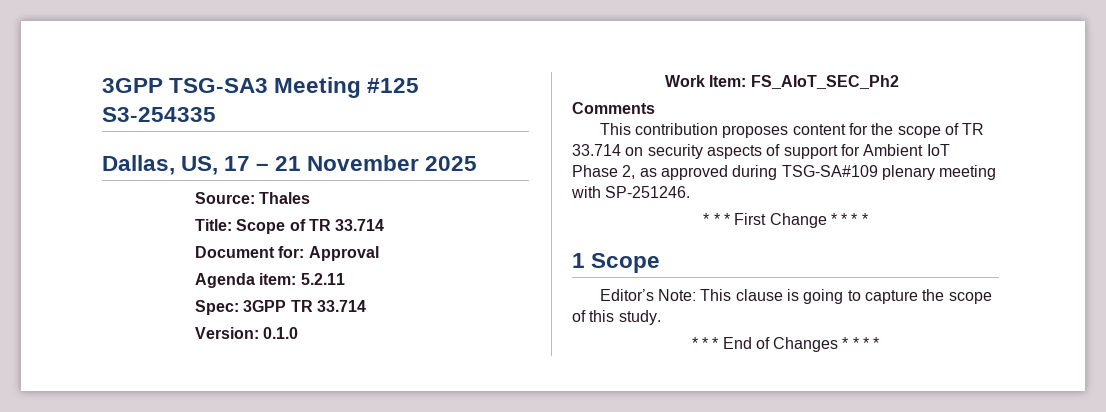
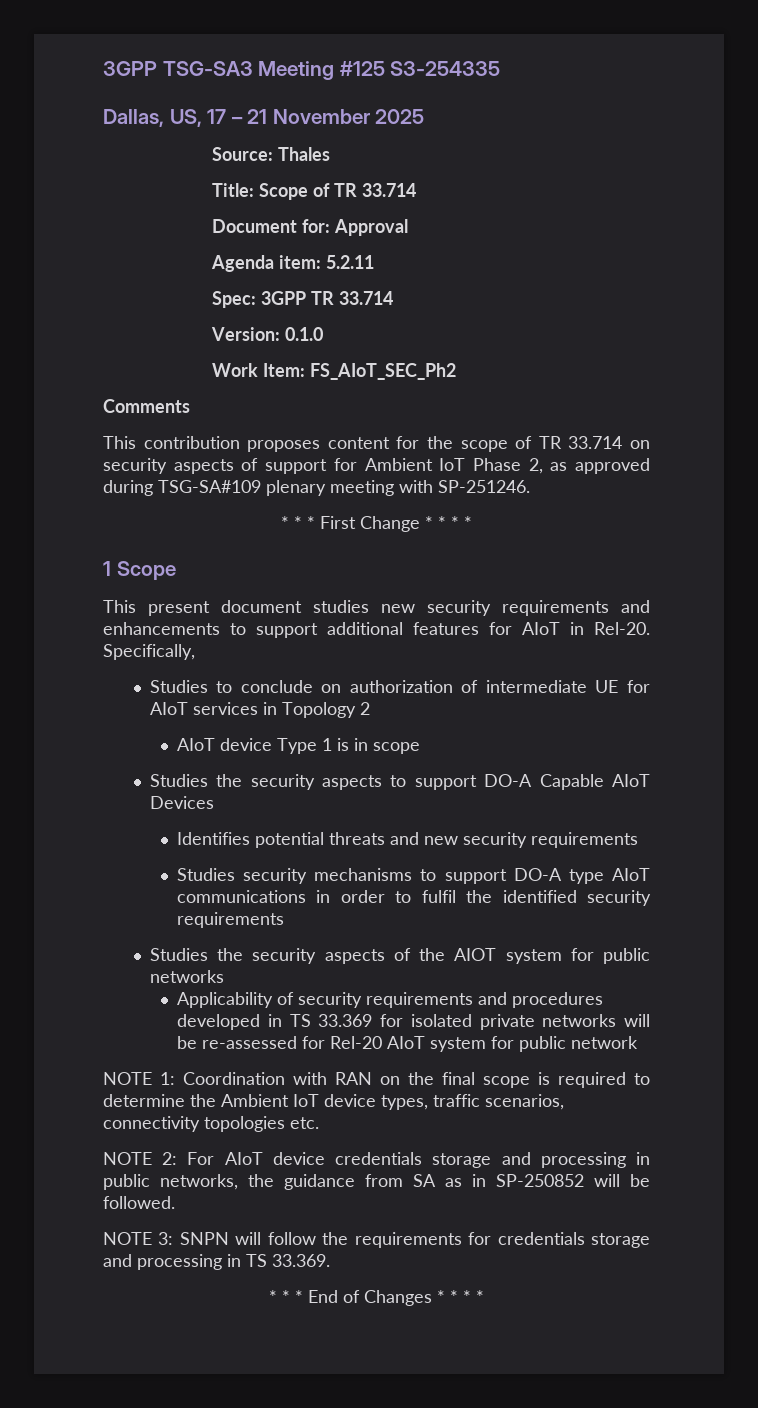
[599,289,992,304] [572,310,661,325] Editor’s Note: This clause is going to capture the scope of this study. -> [103,600,650,616] [103,622,650,638] [103,644,195,660] [149,680,650,693] [149,702,370,718] [177,738,421,754] [149,774,651,790] [149,796,214,809] [177,832,639,848] [177,868,650,884] [177,890,651,906] [177,912,285,928] [149,948,651,964] [149,970,224,983] [177,992,604,1008] [177,1014,650,1030] [177,1036,639,1052] [103,1072,650,1088] [103,1094,564,1110] [103,1116,319,1132] [103,1152,650,1168] [103,1174,650,1190] [103,1196,175,1209] [103,1232,651,1248] [103,1254,330,1270] This present document studies new security requirements and enhancements to support additional features for AIoT in Rel-20. Specifically, // Studies to conclude on authorization of intermediate UE for AIoT services in Topology 2 // AIoT device Type 1 is in scope // Studies the security aspects to support DO-A Capable AIoT Devices // Identifies potential threats and new security requirements // Studies security mechanisms to support DO-A type AIoT communications in order to fulfil the identified security requirements // Studies the security aspects of the AIOT system for public networks // Applicability of security requirements and procedures developed in TS 33.369 for isolated private networks will be re-assessed for Rel-20 AIoT system for public network // NOTE 1: Coordination with RAN on the final scope is required to determine the Ambient IoT device types, traffic scenarios, connectivity topologies etc. // NOTE 2: For AIoT device credentials storage and processing in public networks, the guidance from SA as in SP-250852 will be followed. // NOTE 3: SNPN will follow the requirements for credentials storage and processing in TS 33.369.

